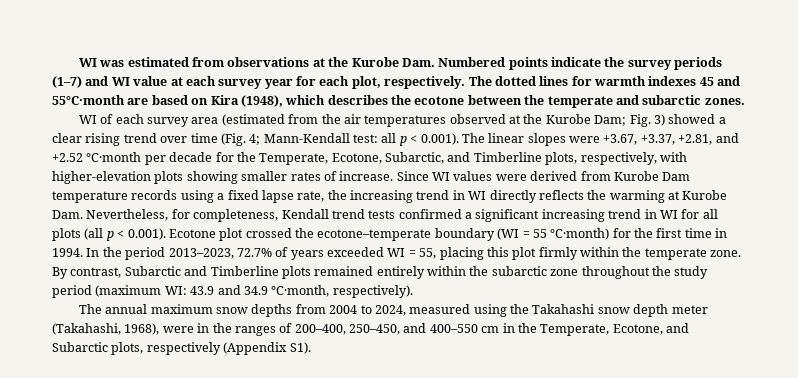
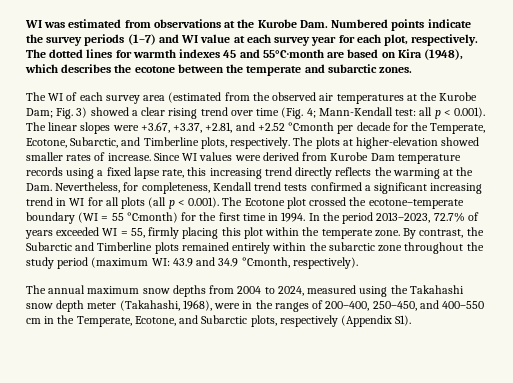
(745, 101) none -> [26,92,46,101] The
(341, 119) none -> [272,92,317,101] observed
[449,114,506,124] observed -> (404, 99) none
[580,152,687,165] [52,171,238,184] respectively, with higher-elevation plots showing -> [230,137,480,149] respectively. The plots at higher-elevation showed
[327,190,487,203] the increasing trend in WI -> [187,167,292,179] this increasing trend
[682,190,728,200] Kurobe -> [456,167,474,176] the
(166, 234) none -> [222,197,243,206] The
(437, 253) none -> [148,227,180,239] firmly
[538,247,578,260] firmly -> (263, 233) none
(122, 272) none -> [466,227,484,236] the

